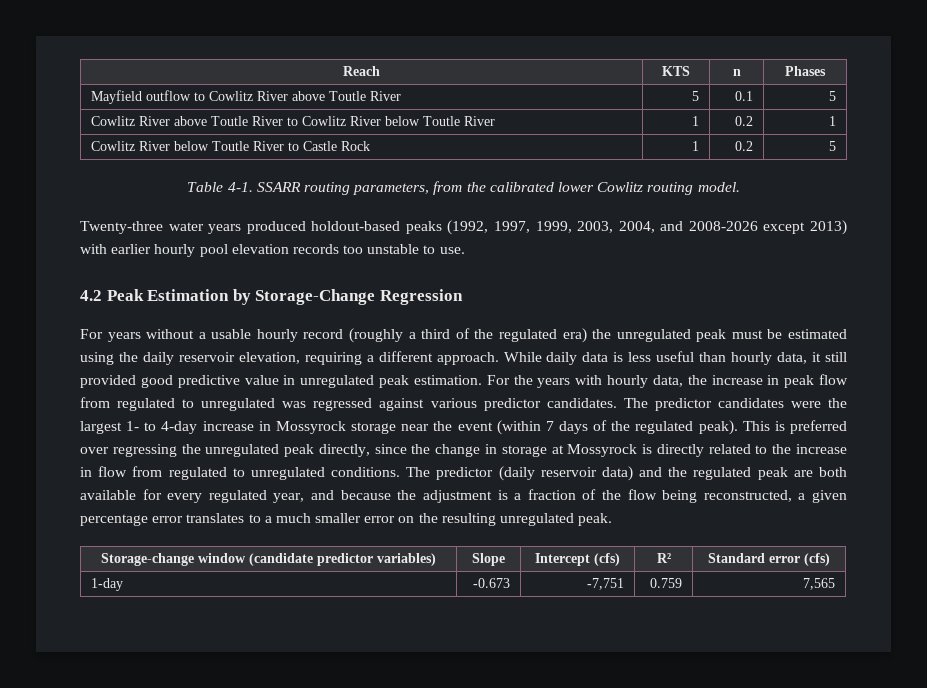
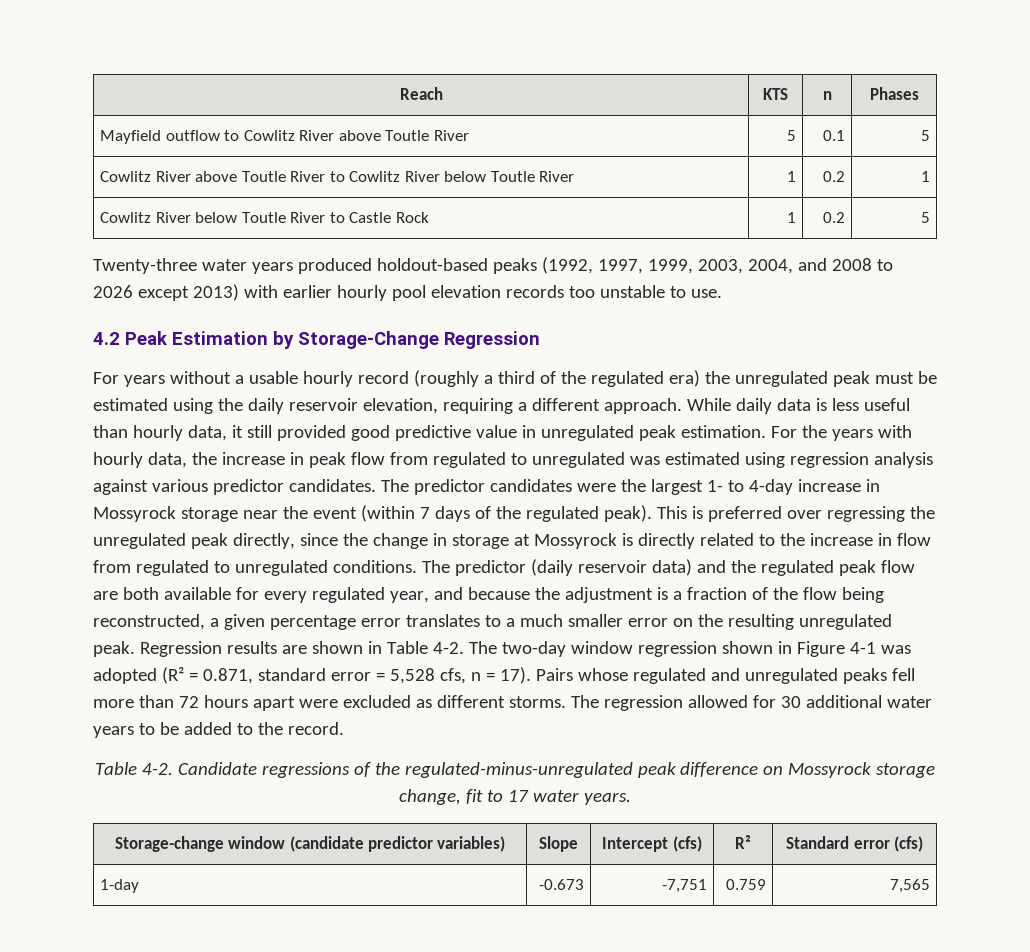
[187,181,740,195] // Table 4-1. SSARR routing parameters, from the calibrated lower Cowlitz routing model. -> (930, 217) none
[688,221,758,231] 2008-2026 -> [831,258,893,271] [93,285,133,298] 2008 to 2026
[313,398,373,411] regressed -> [664,452,933,468] estimated using regression analysis
(788, 473) none -> [880,560,915,573] flow
(613, 519) none -> [139,641,911,657] [93,666,915,684] [93,695,932,711] [93,722,344,738] [94,762,936,778] [399,789,631,805] Regression results are shown in Table 4-2. The two-day window regression shown in Figure 4-1 was adopted (R² = 0.871, standard error = 5,528 cfs, n = 17). Pairs whose regulated and unregulated peaks fell more than 72 hours apart were excluded as different storms. The regression allowed for 30 additional water years to be added to the record. // Table 4-2. Candidate regressions of the regulated-minus-unregulated peak difference on Mossyrock storage change, fit to 17 water years.

